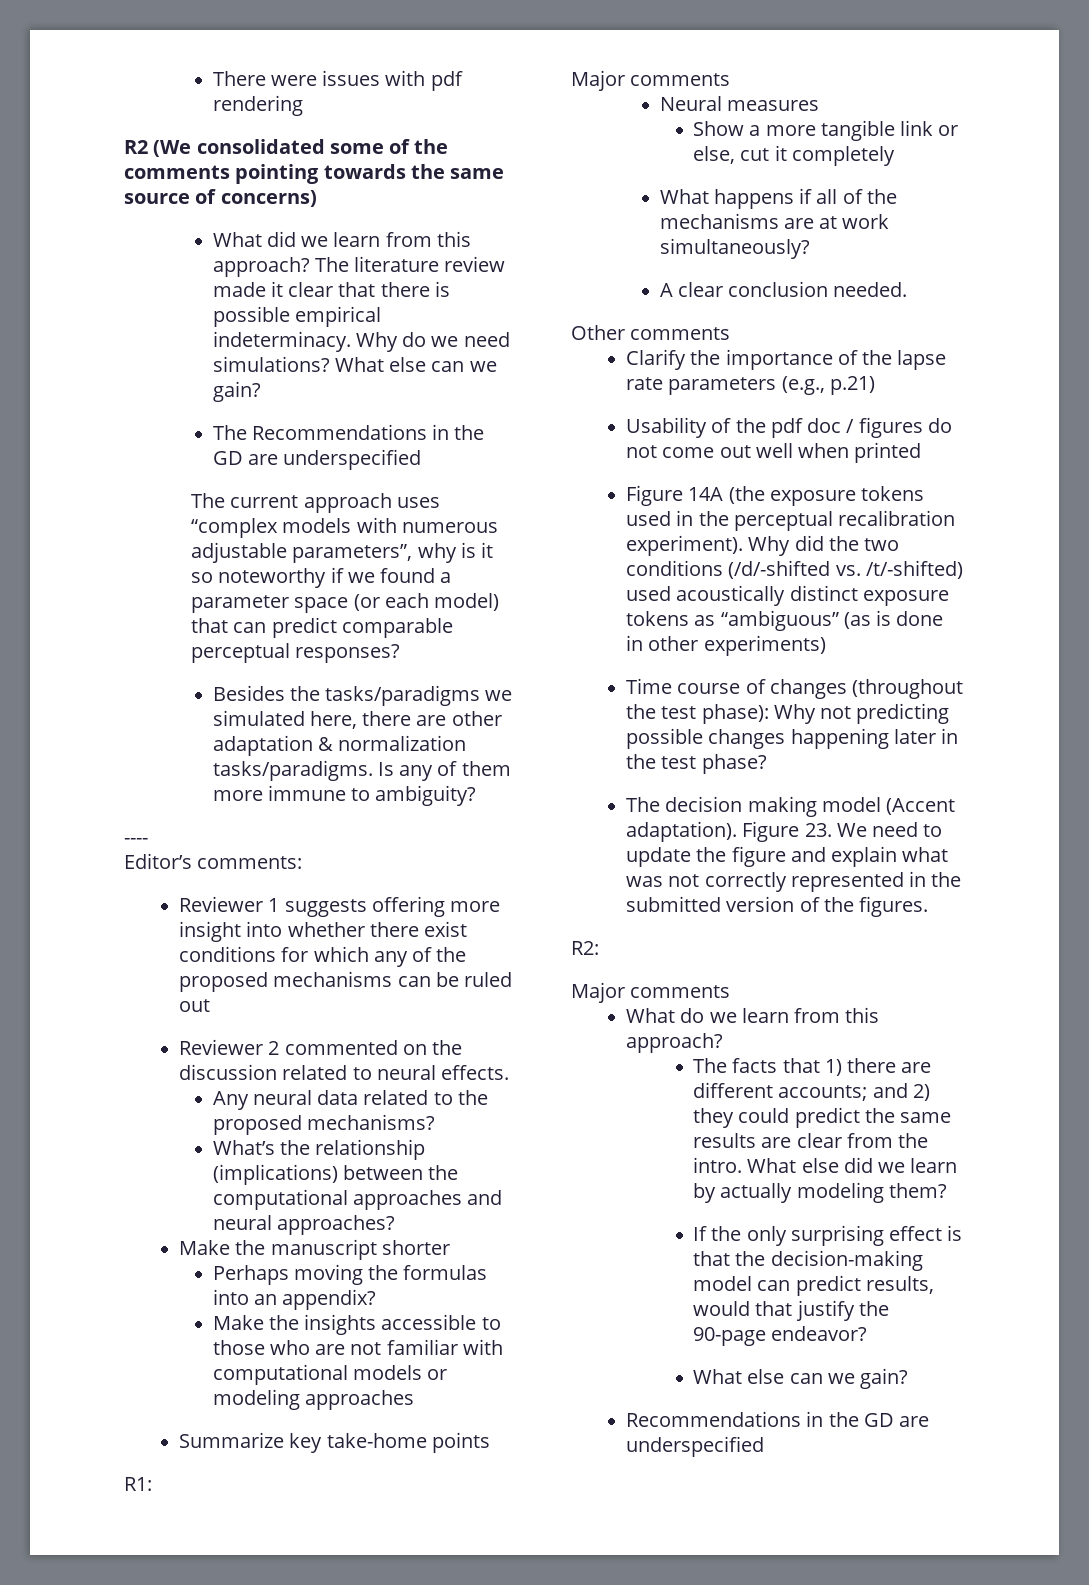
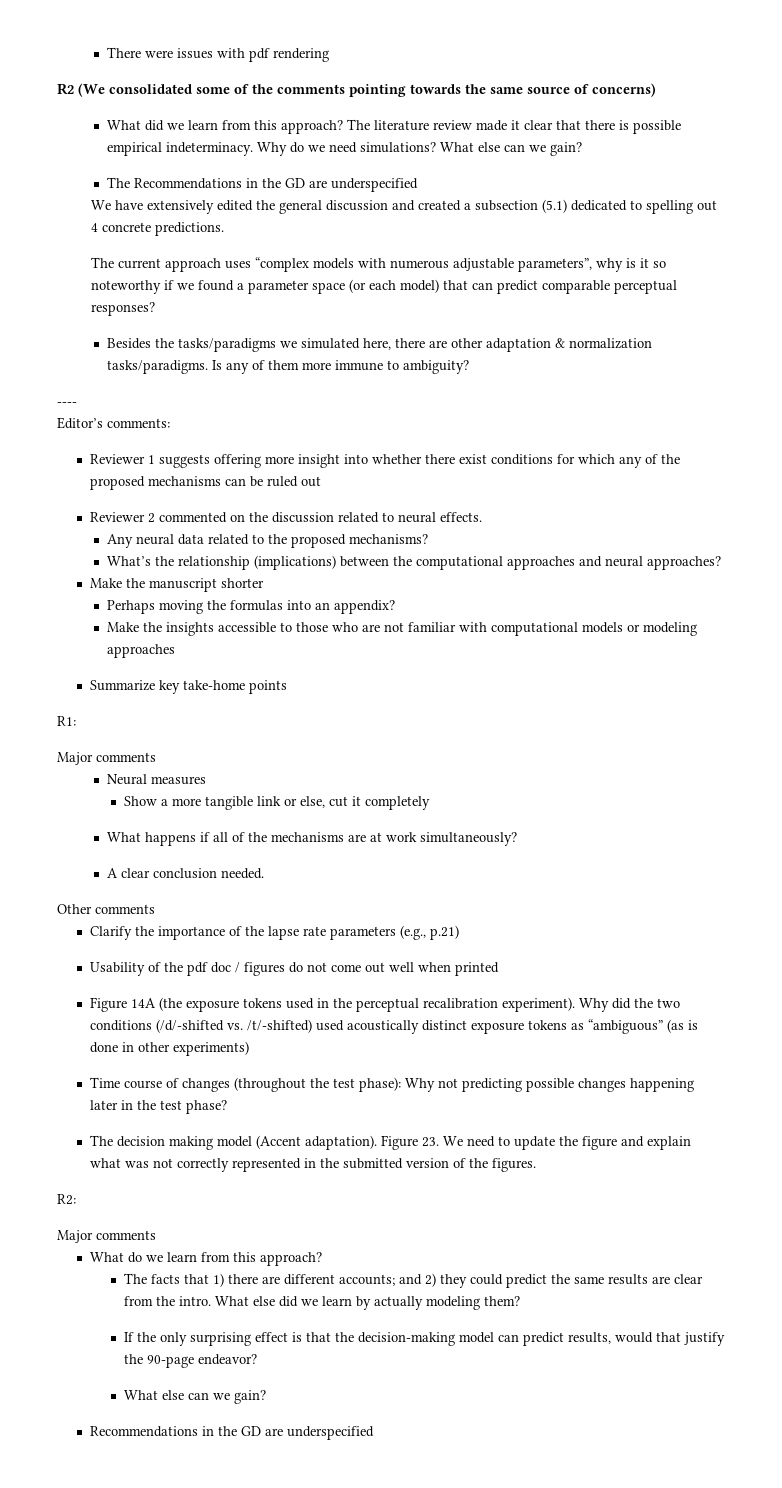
(422, 459) none -> [91,199,718,214] [91,222,225,236] // We have extensively edited the general discussion and created a subsection (5.1) dedicated to spelling out 4 concrete predictions.

